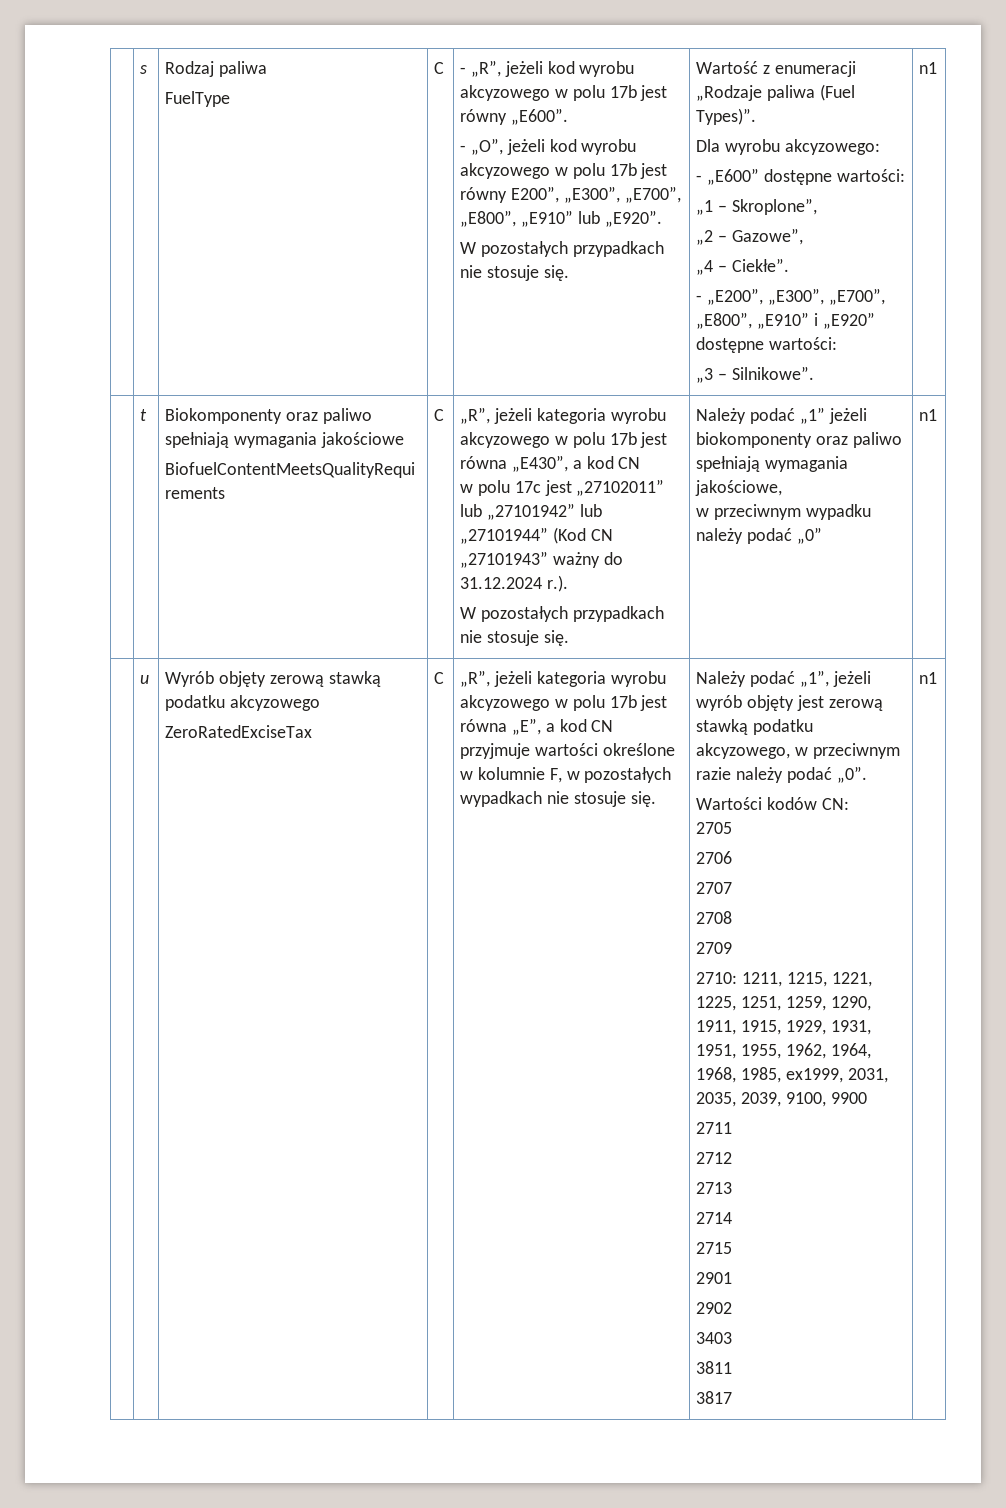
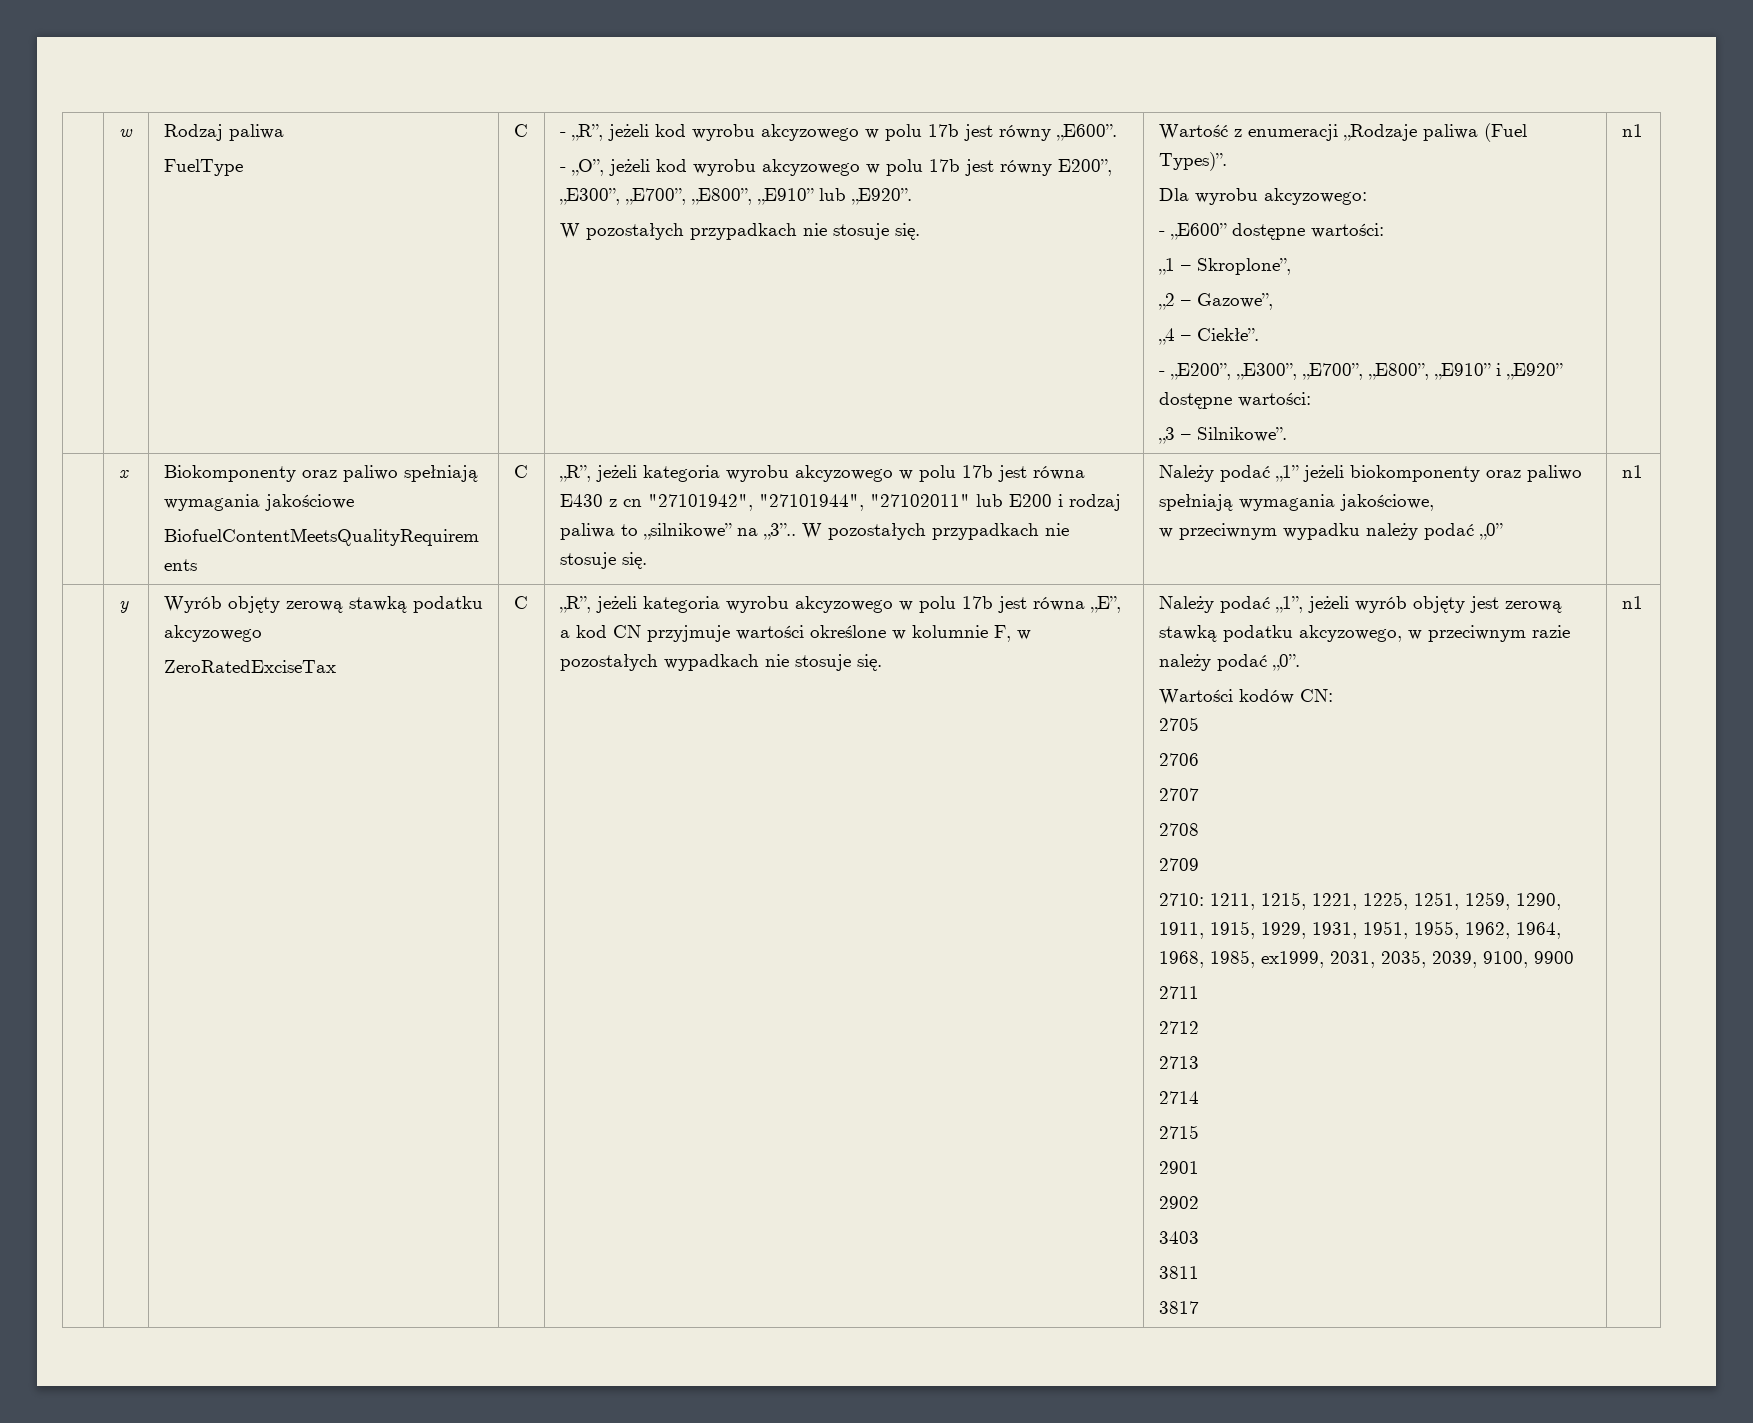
[140,65,148,74] | s -> [118,129,133,137] | w
[140,409,148,421] t -> [118,470,129,478] x
[512,455,641,472] [460,479,665,496] [460,503,602,520] [460,527,613,544] [460,551,623,568] [460,575,569,592] „E430”, a kod CN // w polu 17c jest „27102011” lub „27101942” lub „27101944” (Kod CN „27101943” ważny do 31.12.2024 r.). // -> [559,494,1121,511] [559,523,796,540] E430 z cn "27101942", "27101944", "27102011" lub E200 i rodzaj paliwa to „silnikowe” na „3”..
[140,675,150,684] u -> [118,601,129,613] y

